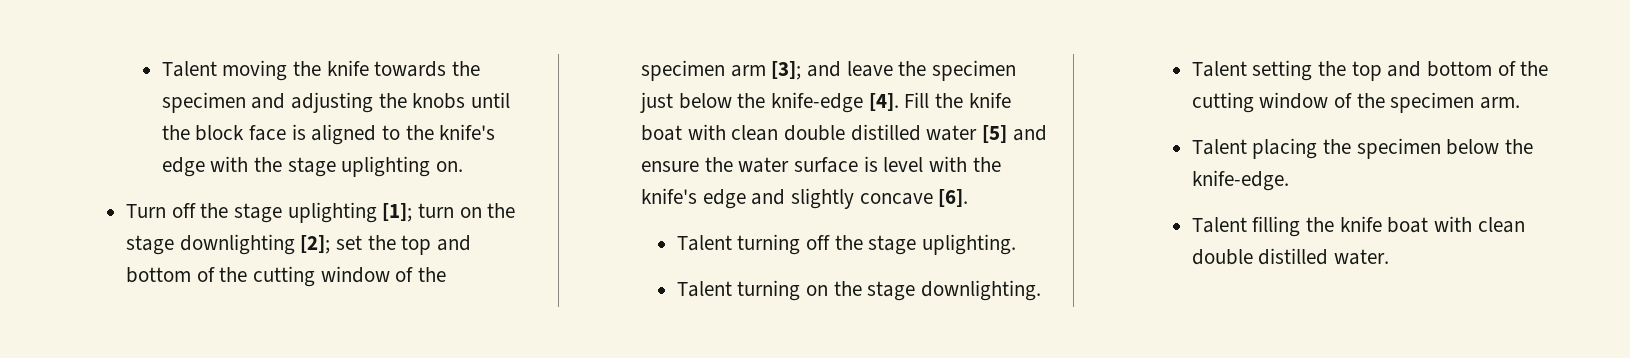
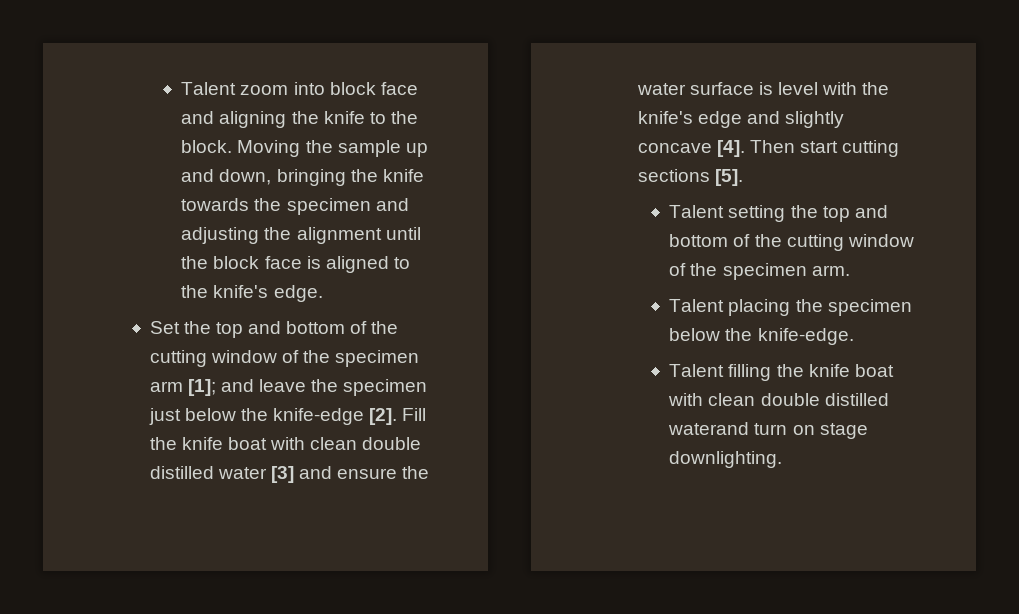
[161,60,288,81] Talent moving -> [181,82,418,95] [181,111,418,128] [181,140,428,157] [181,169,346,186] Talent zoom into block face and aligning the knife to the block. Moving the sample up and down, bringing
[412,93,466,109] knobs -> [296,227,382,244] alignment
[161,156,464,177] [125,202,516,223] [125,234,362,255] edge with the stage uplighting on. // Turn off the stage uplighting [1]; turn on the stage downlighting [2]; set -> [273,285,323,302] [149,321,180,334] edge. // Set
[771,61,802,80] [3]; -> [187,379,216,396] [1];
[868,93,899,111] [4]. -> [369,408,398,425] [2].
[981,125,1007,143] [5] -> [270,466,294,483] [3]
[938,189,969,207] [676,234,1017,255] [676,280,1042,301] [6]. // Talent turning off the stage uplighting. // Talent turning on the stage downlighting. -> [716,140,900,157] [637,169,743,186] [4]. Then start cutting sections [5].
[1334,249,1390,265] water. -> [668,422,868,439] [669,451,783,468] waterand turn on stage downlighting.

